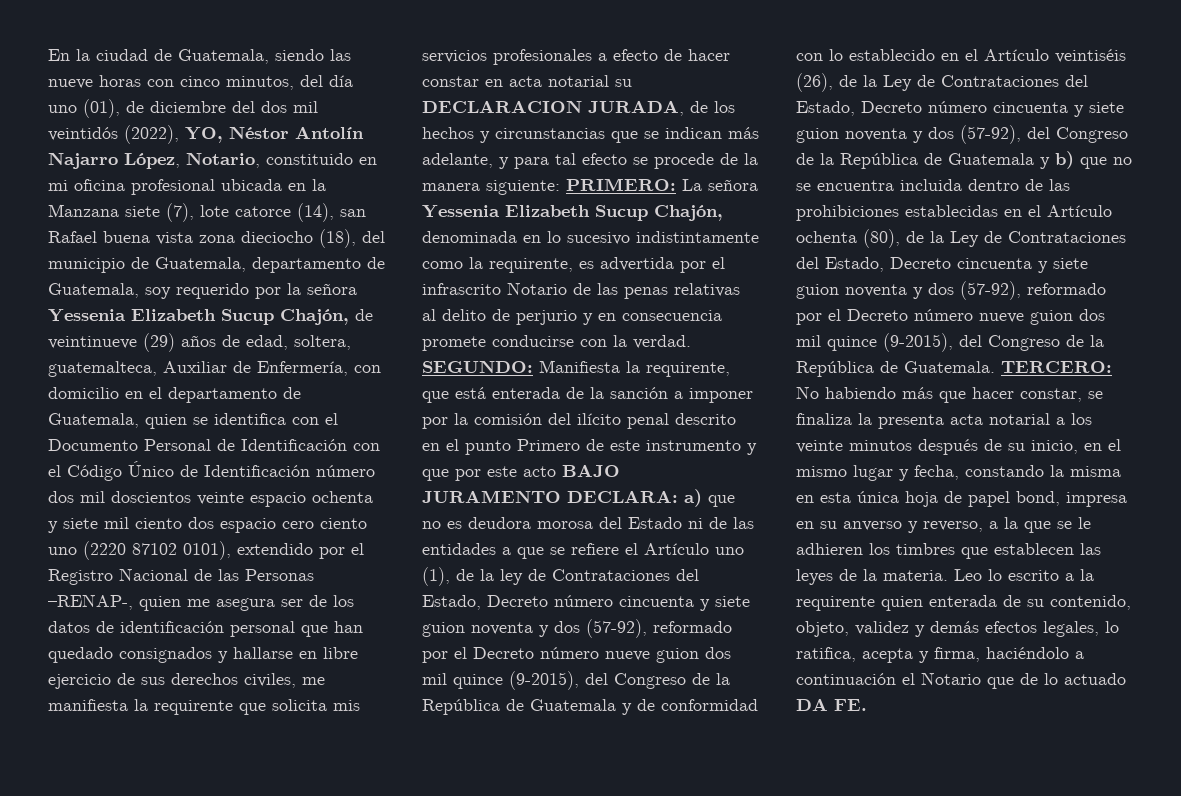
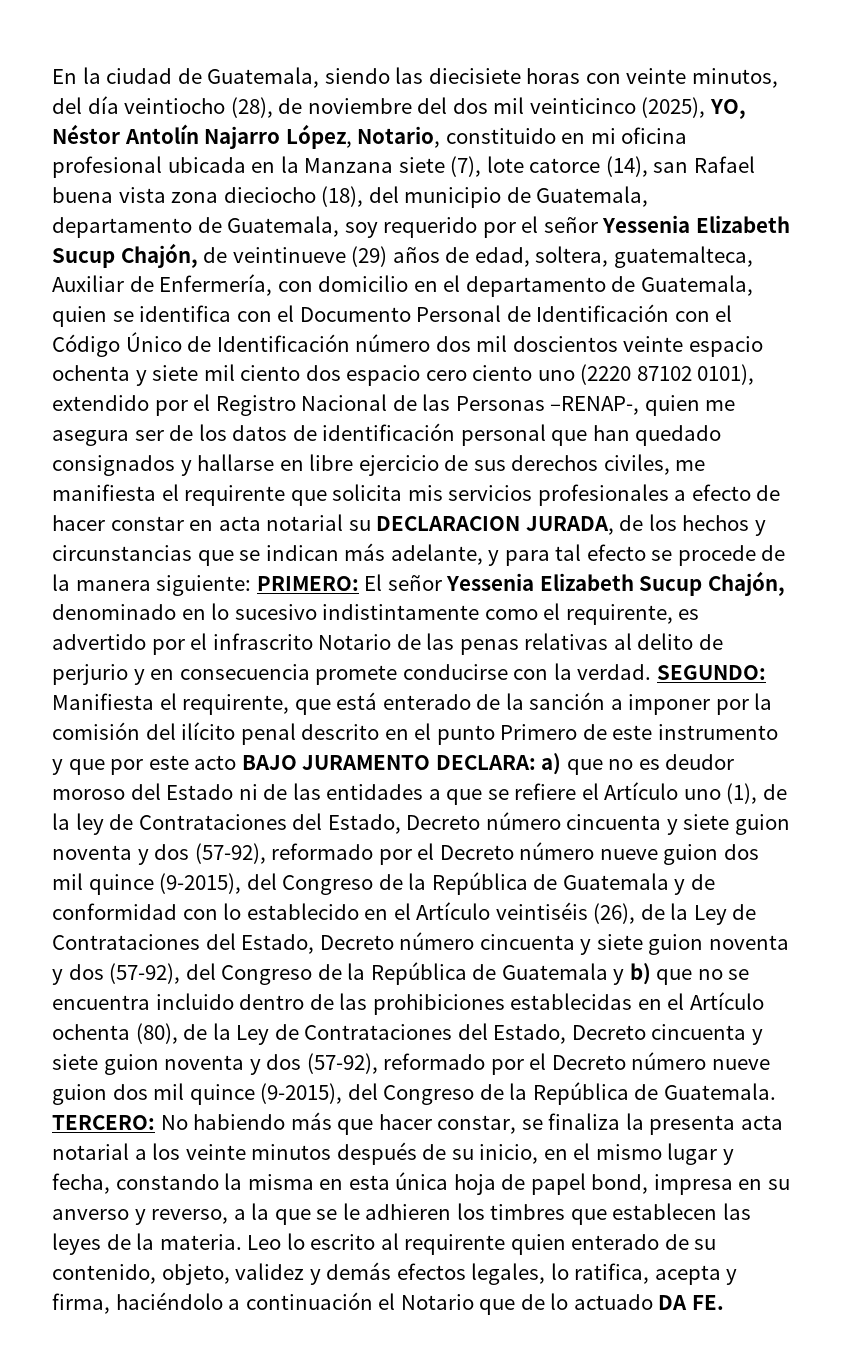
[48,79,93,89] nueve -> [428,68,521,84] diecisiete
[180,76,220,87] cinco -> [626,68,687,84] veinte
[48,99,226,118] uno (01), de diciembre -> [124,97,412,118] veintiocho (28), de noviembre
[48,125,179,144] veintidós (2022), -> [529,97,706,118] veinticinco (2025),
[287,283,357,295] la señora -> [521,216,598,233] el señor
[134,699,148,711] la -> [161,484,179,501] el
[682,179,758,191] [422,205,723,221] [422,231,517,243] La señora Yessenia Elizabeth Sucup Chajón, denominada -> [364,571,785,596] [52,604,176,620] El señor Yessenia Elizabeth Sucup Chajón, denominado
[469,257,483,269] la -> [543,603,561,620] el
[600,257,674,271] advertida -> [52,634,146,650] advertido
[626,361,640,373] la -> [159,693,177,710] el
[492,387,560,399] enterada -> [382,694,471,710] enterado
[468,517,593,529] deudora morosa -> [665,754,735,770] [52,789,125,800] deudor moroso
[900,179,962,191] incluida -> [155,993,234,1010] incluido
[1065,569,1094,581] a la -> [380,1233,399,1250] al
[929,595,997,607] enterada -> [571,1234,660,1250] enterado

